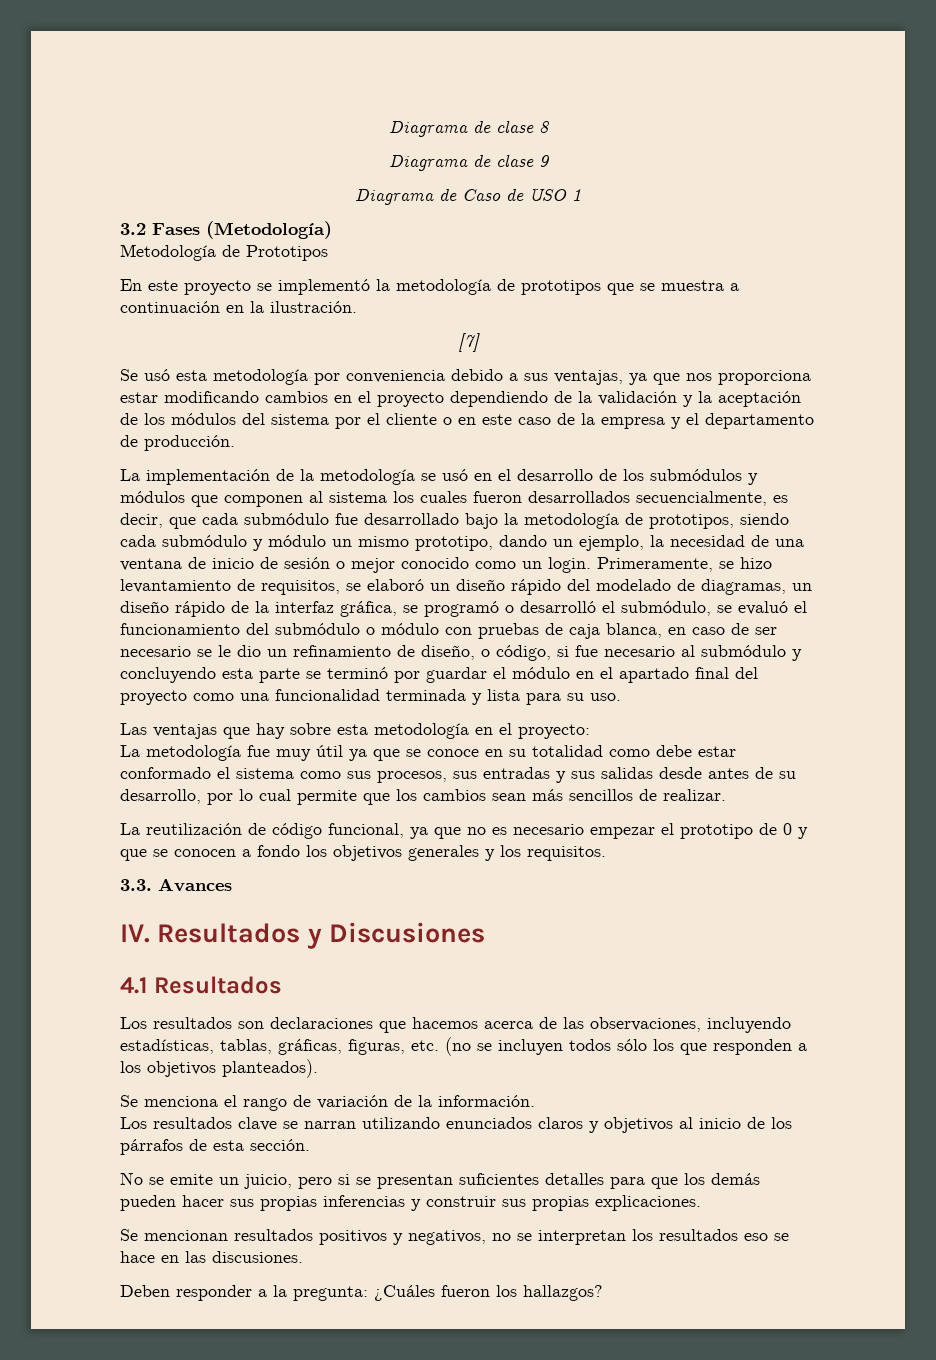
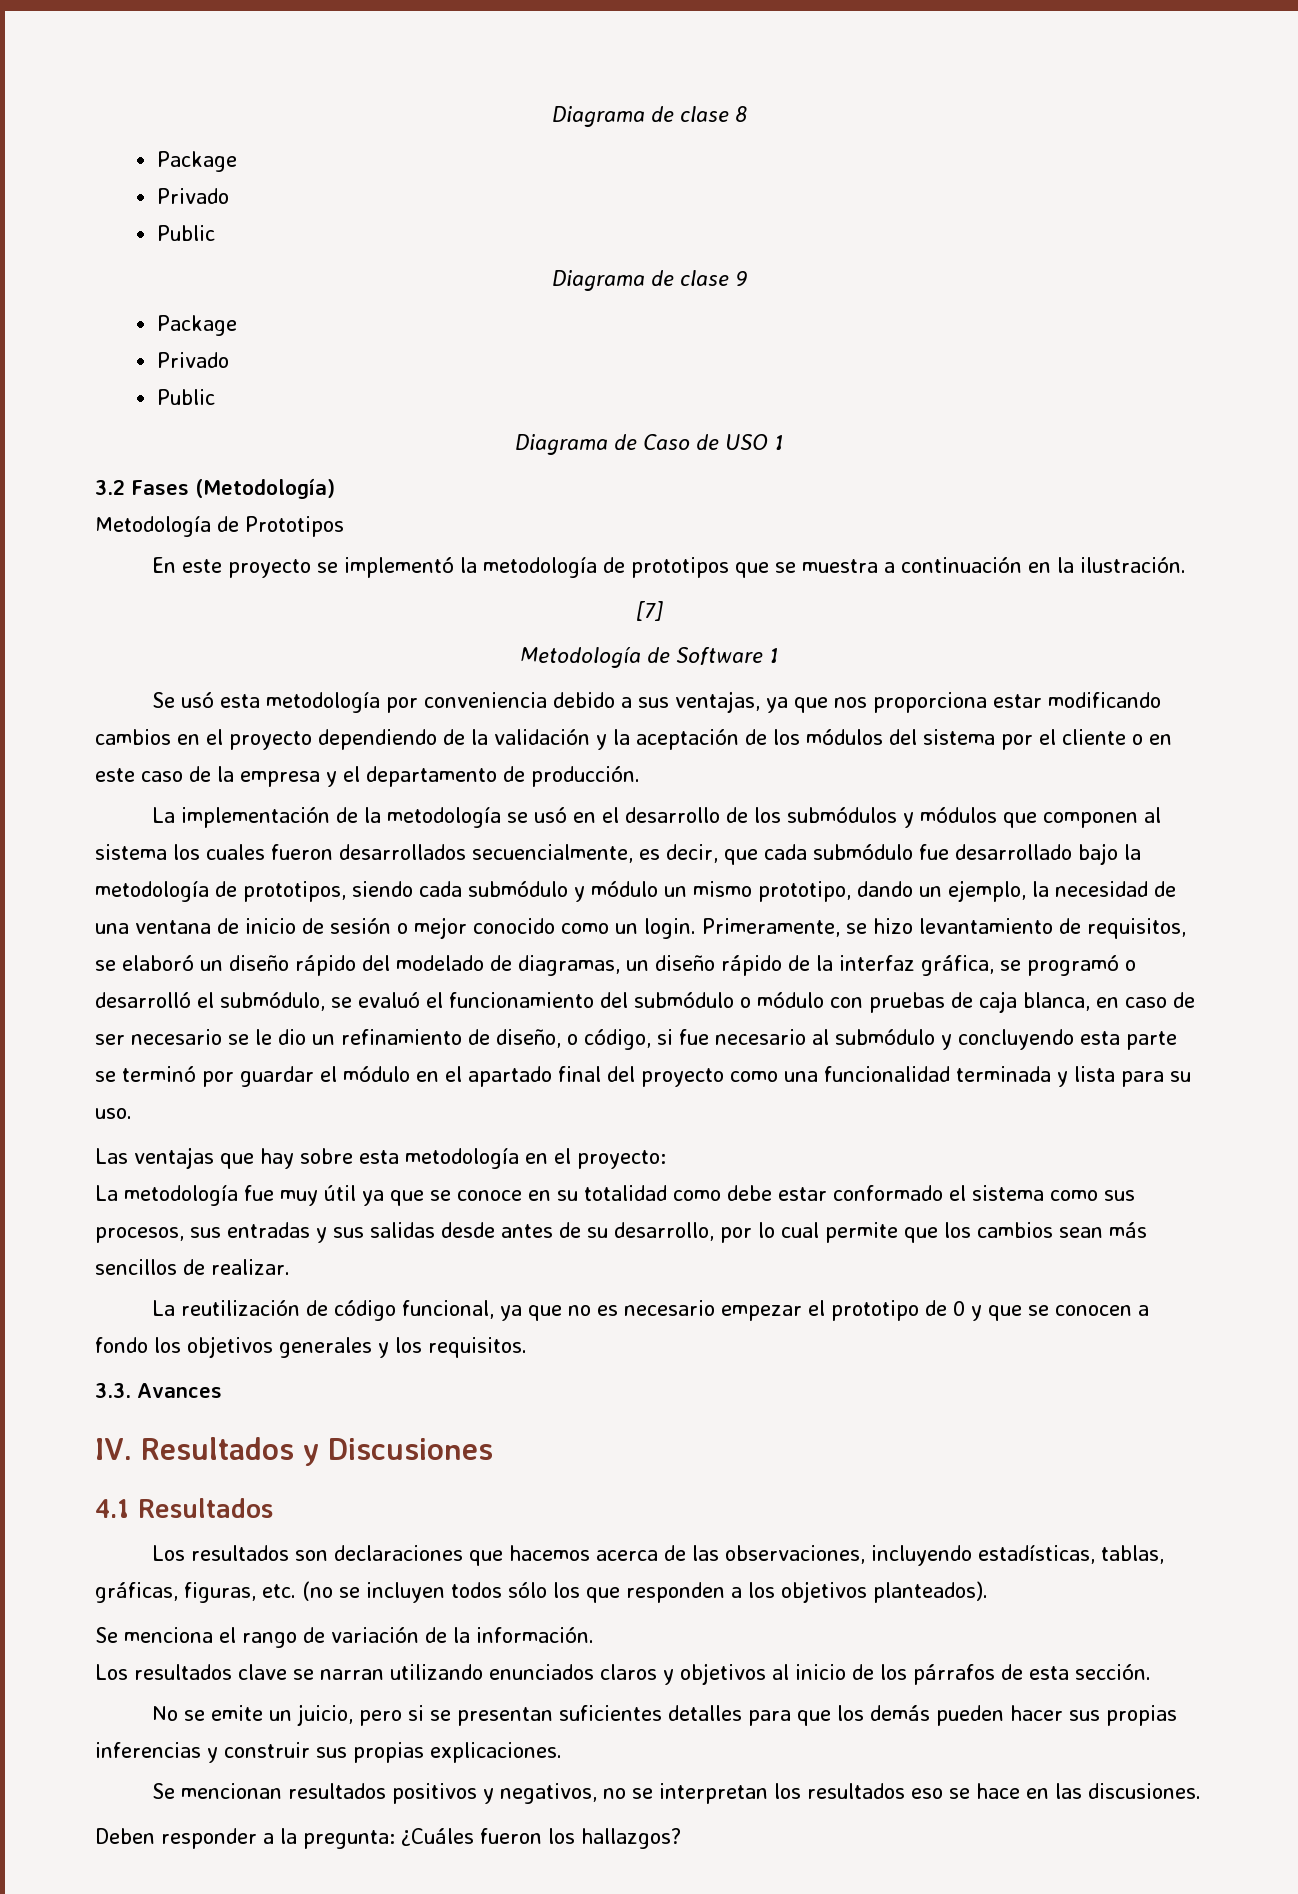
(549, 127) none -> [157,151,238,172] [157,188,230,204] [157,225,216,241] // Package // Privado // Public
(549, 161) none -> [157,315,238,336] [157,352,230,368] [157,389,216,405] // Package // Privado // Public
(480, 342) none -> [519,647,779,668] // Metodología de Software 1

